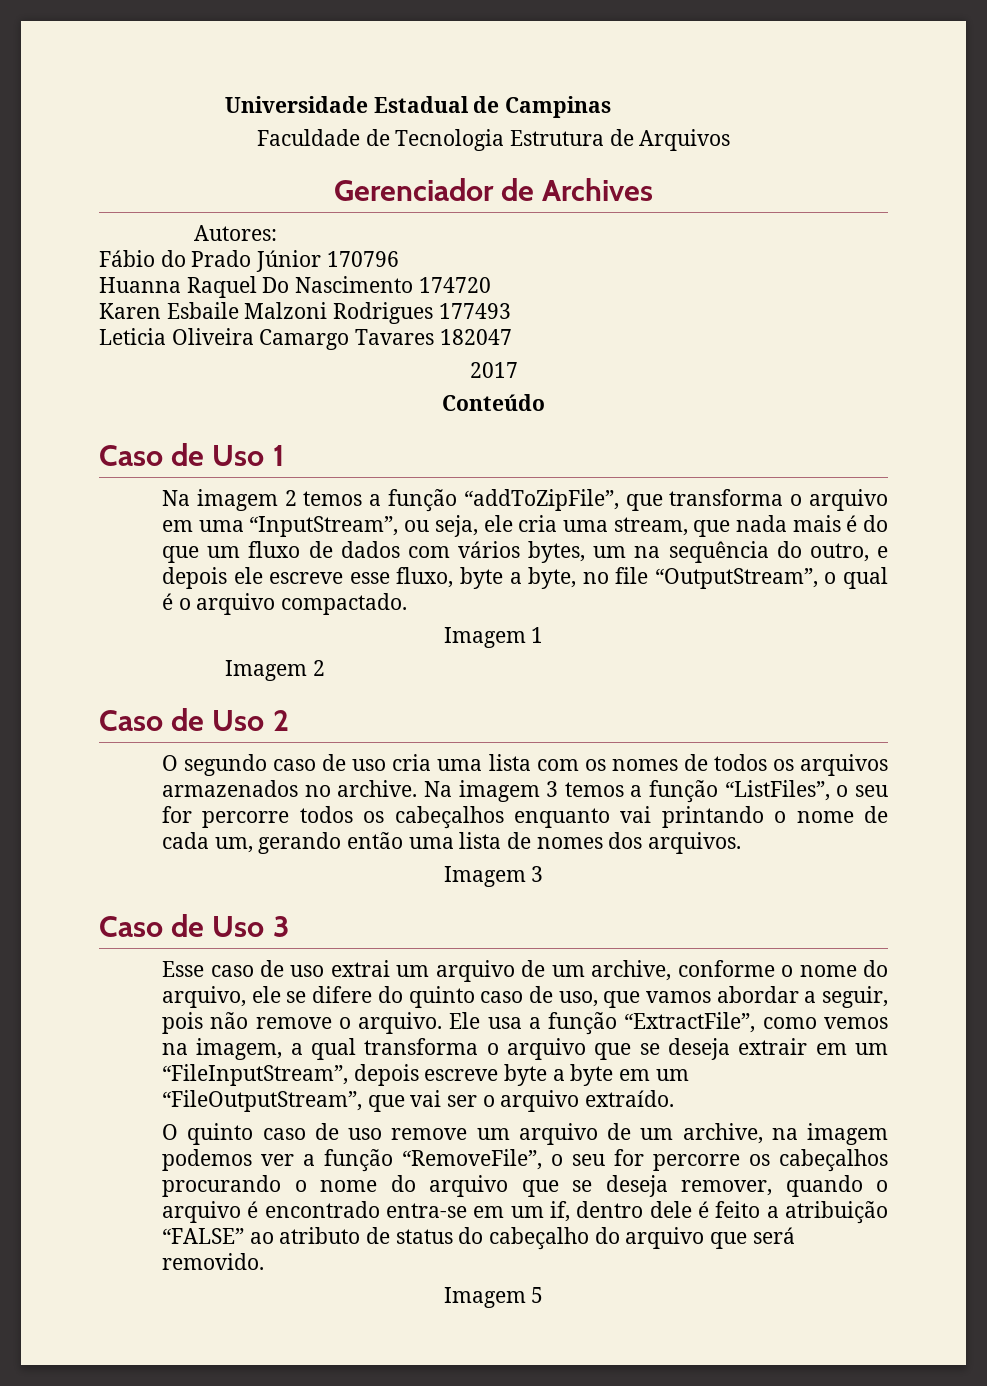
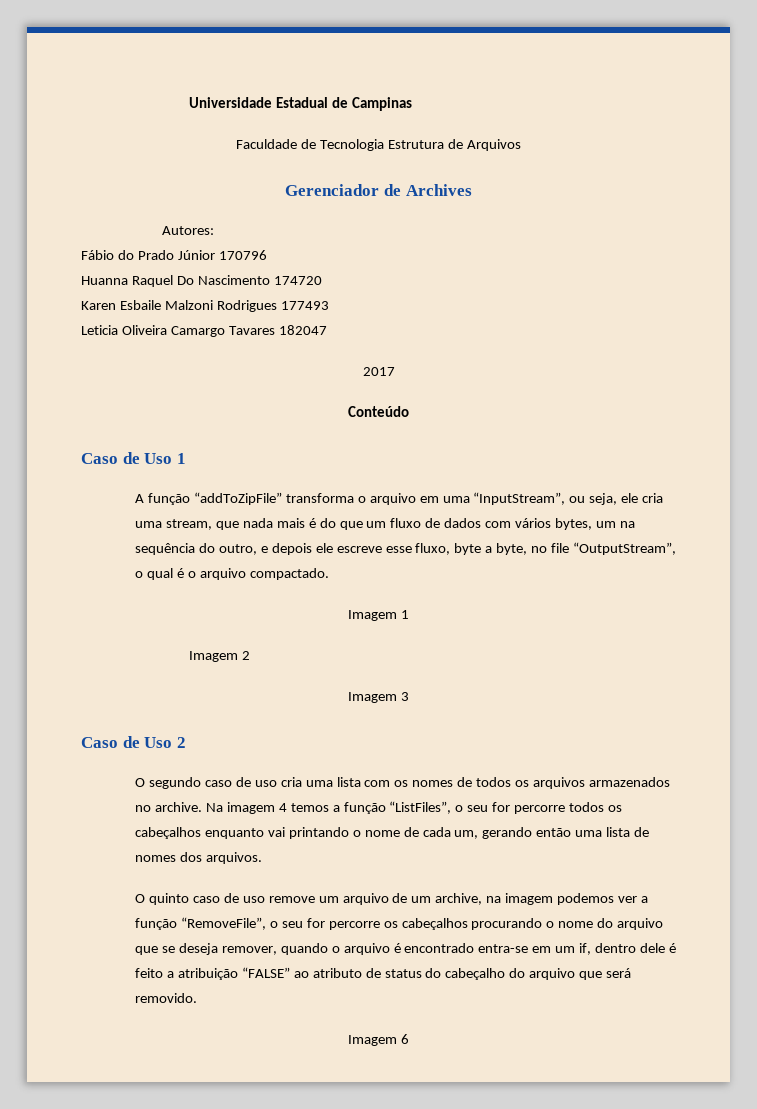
[162,489,663,512] Na imagem 2 temos a função “addToZipFile”, que -> [135,492,282,505] A função “addToZipFile”
(325, 668) none -> [348,692,409,703] // Imagem 3
[546,781,559,797] 3 -> [278,803,287,812] 4
[443,866,544,887] [99,914,289,937] [162,960,888,982] [162,986,889,1008] [162,1012,888,1035] [162,1038,888,1060] [162,1064,689,1086] [162,1090,675,1112] // Imagem 3 // Caso de Uso 3 // Esse caso de uso extrai um arquivo de um archive, conforme o nome do arquivo, ele se difere do quinto caso de uso, que vamos abordar a seguir, pois não remove o arquivo. Ele usa a função “ExtractFile”, como vemos na imagem, a qual transforma o arquivo que se deseja extrair em um “FileInputStream”, depois escreve byte a byte em um “FileOutputStream”, que vai ser o arquivo extraído. -> (262, 858) none
[531,1287,544,1303] 5 -> [400,1034,409,1044] 6

